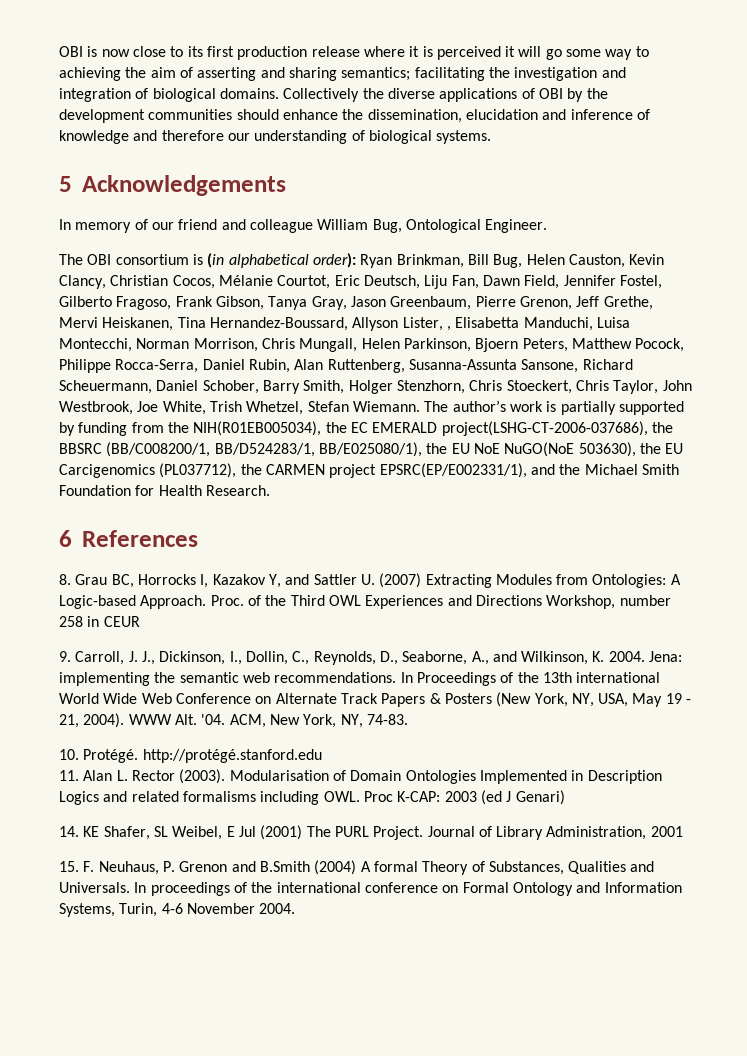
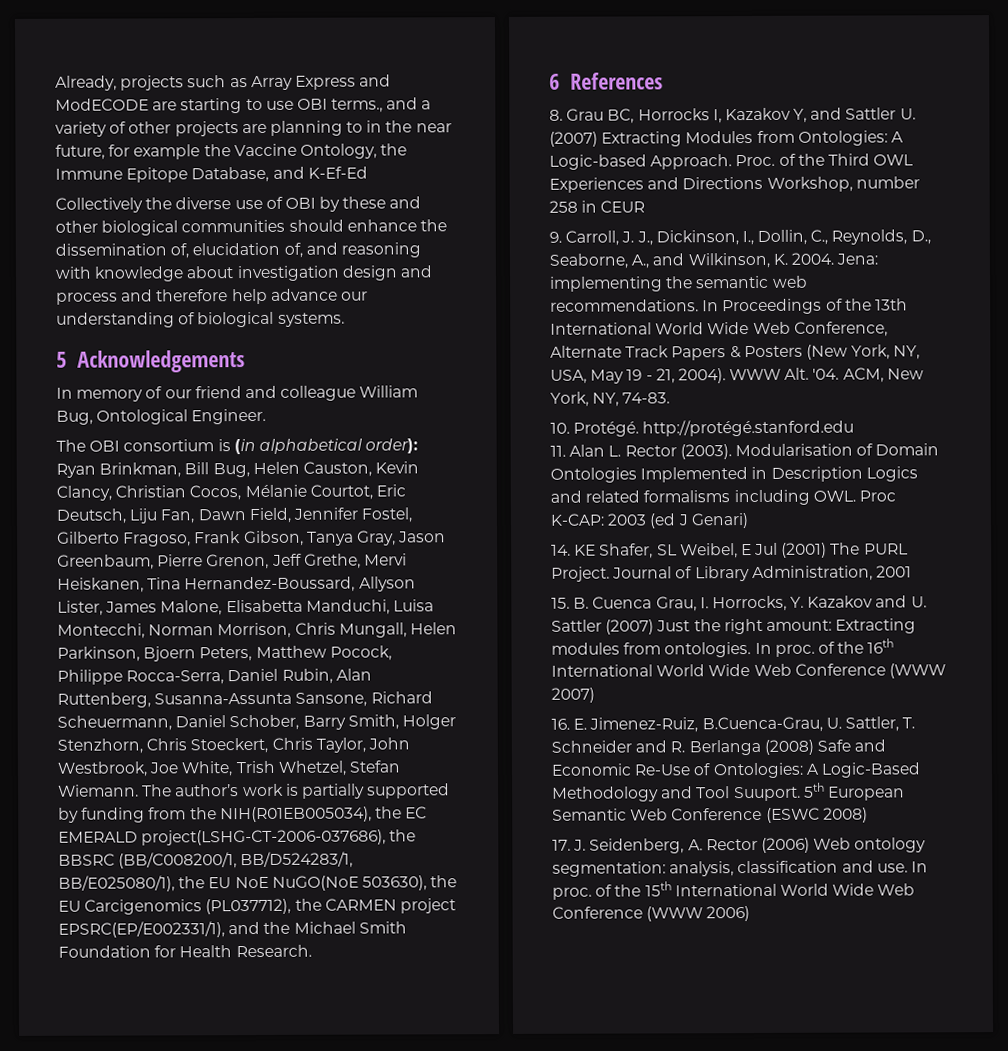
[59,46,649,60] [59,67,626,81] [59,88,279,102] OBI is now close to its first production release where it is perceived it will go some way to achieving the aim of asserting and sharing semantics; facilitating the investigation and integration of biological domains. -> [55,74,392,91] [55,97,432,114] [55,120,452,137] [55,143,408,160] [55,166,368,183] Already, projects such as Array Express and ModECODE are starting to use OBI terms., and a variety of other projects are planning to in the near future, for example the Vaccine Ontology, the Immune Epitope Database, and K-Ef-Ed //
[439,88,518,102] applications -> [234,199,263,210] use
[586,88,608,99] [59,109,650,123] [59,130,224,144] the development communities should enhance the dissemination, elucidation and inference of knowledge and therefore -> [342,196,422,209] [55,219,447,236] [55,242,421,259] [55,265,433,282] [56,288,338,305] these and other biological communities should enhance the dissemination of, elucidation of, and reasoning with knowledge about investigation design and process and therefore help advance
[446,326,451,331] , -> [105,600,223,616] James Malone,
[576,672,661,683] [59,693,272,704] international World Wide Web Conference on -> [550,321,888,337] International World Wide Web Conference,
[83,860,655,875] [59,882,682,896] [59,903,296,917] F. Neuhaus, P. Grenon and B.Smith (2004) A formal Theory of Substances, Qualities and Universals. In proceedings of the international conference on Formal Ontology and Information Systems, Turin, 4-6 November 2004. -> [573,595,927,612] [551,618,917,635] [551,638,895,658] [551,663,946,679] [551,687,595,703] [551,716,916,733] [551,739,887,756] [551,762,921,779] [552,782,905,802] [552,807,868,823] [552,837,927,854] [552,860,928,877] [552,881,916,900] [552,906,751,922] B. Cuenca Grau, I. Horrocks, Y. Kazakov and U. Sattler (2007) Just the right amount: Extracting modules from ontologies. In proc. of the 16th International World Wide Web Conference (WWW 2007) // 16. E. Jimenez-Ruiz, B.Cuenca-Grau, U. Sattler, T. Schneider and R. Berlanga (2008) Safe and Economic Re-Use of Ontologies: A Logic-Based Methodology and Tool Suuport. 5th European Semantic Web Conference (ESWC 2008) // 17. J. Seidenberg, A. Rector (2006) Web ontology segmentation: analysis, classification and use. In proc. of the 15th International World Wide Web Conference (WWW 2006)

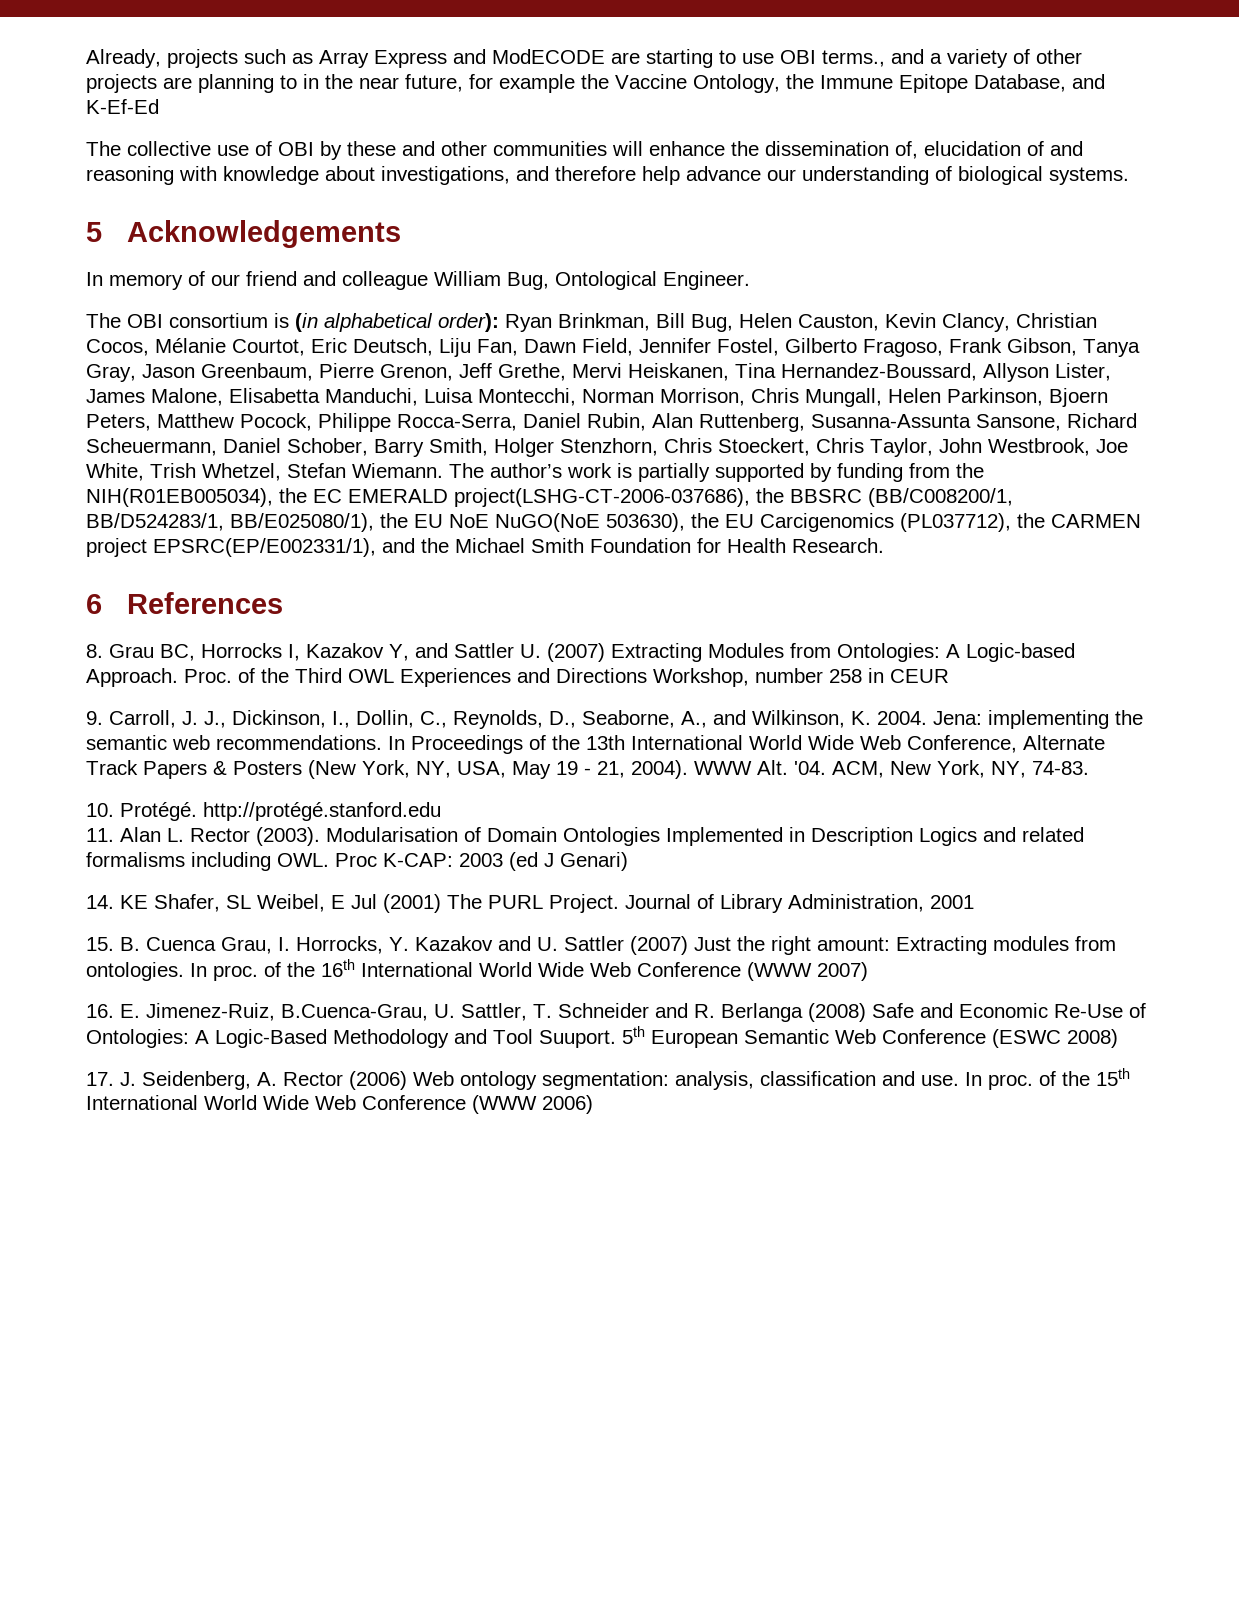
[55,197,232,213] Collectively the diverse -> [86,141,211,156] The collective
[101,219,344,236] biological communities should -> [493,141,643,156] communities will
[283,242,303,258] of, -> [1027,141,1044,156] of
[236,265,433,282] [56,292,118,305] investigation design and process -> [381,166,510,185] investigations,

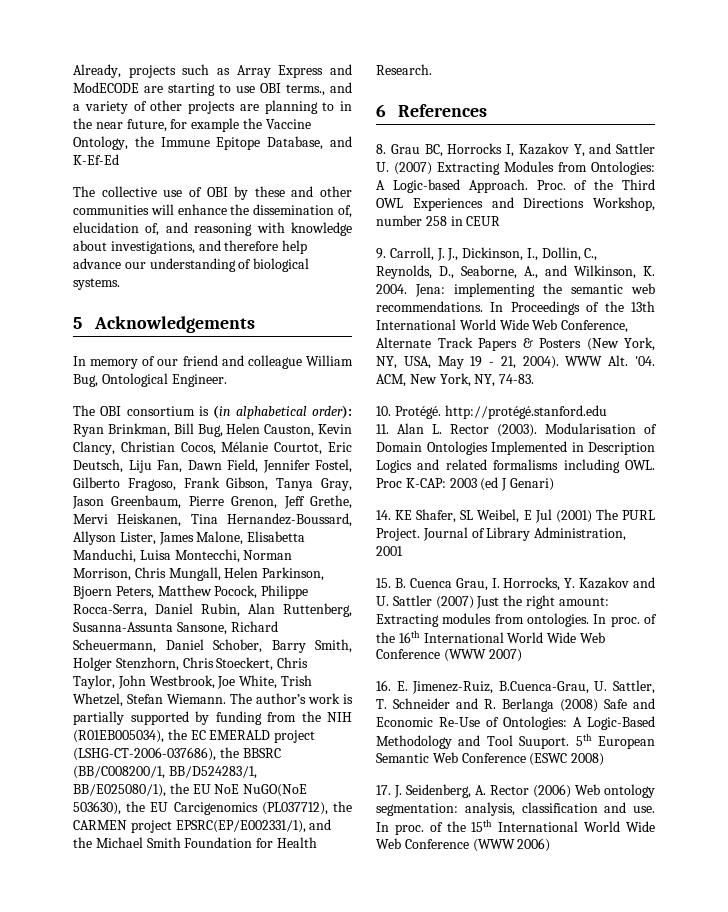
[1027,141,1044,156] of -> [145,223,160,236] of,
[86,488,273,507] NIH(R01EB005034), -> [327,712,352,722] [73,730,164,743] NIH (R01EB005034),
[454,488,750,507] project(LSHG-CT-2006-037686), -> [274,730,316,743] [73,747,216,761] project (LSHG-CT-2006-037686),

